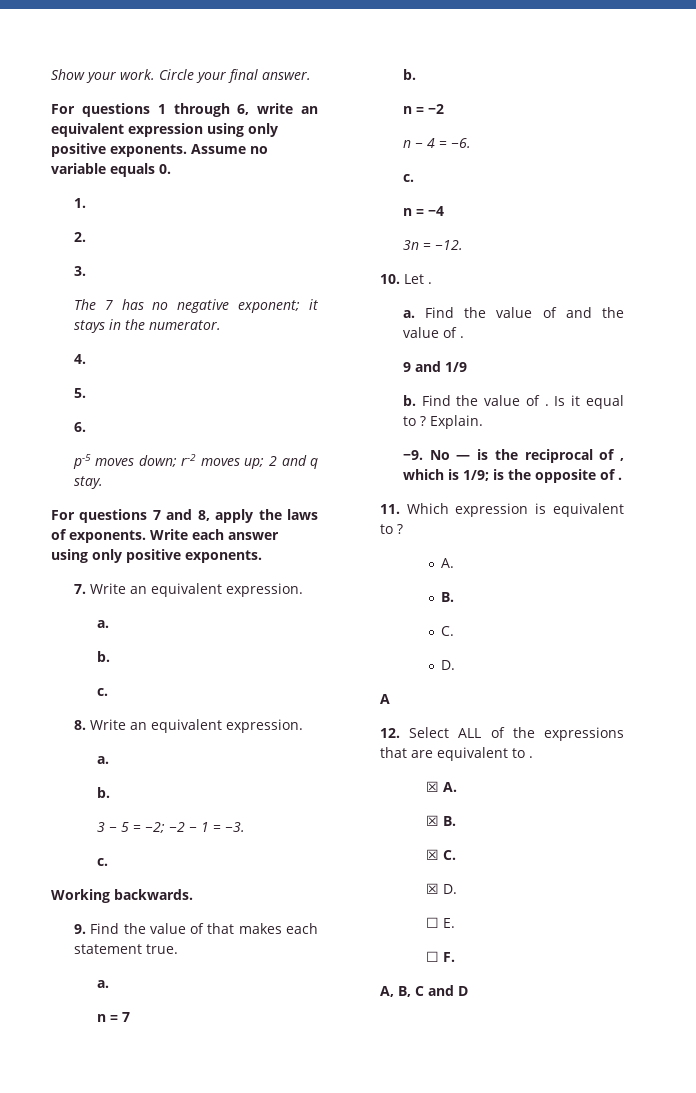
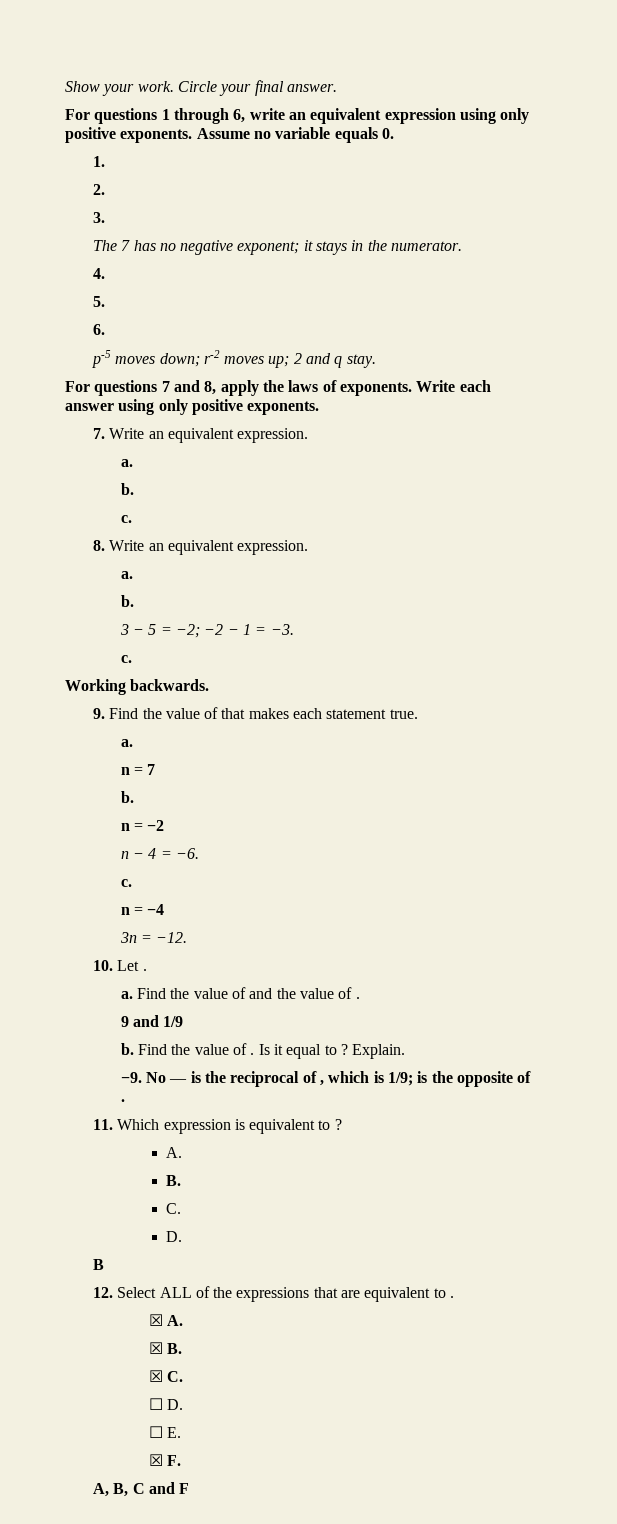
[379,694,390,704] A -> [92,1259,104,1270] B
[425,883,439,894] ☒ -> [148,1398,163,1410] ☐
[425,951,439,962] ☐ -> [148,1454,163,1466] ☒
[457,986,468,996] D -> [179,1483,190,1494] F

